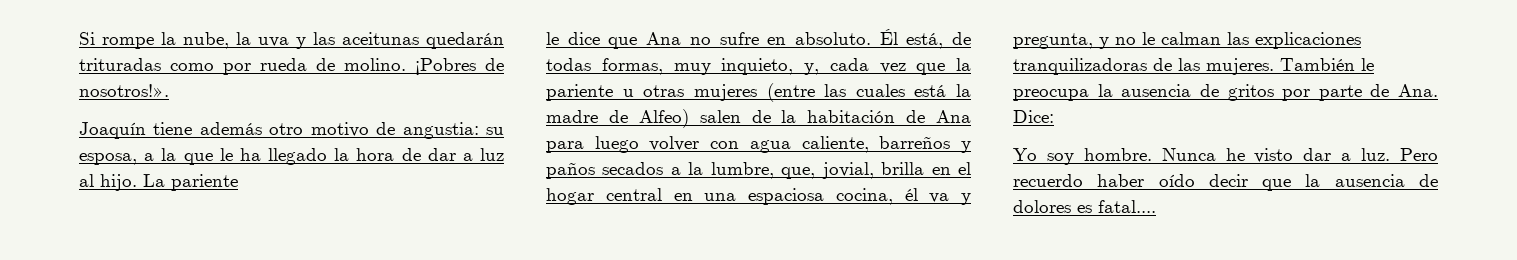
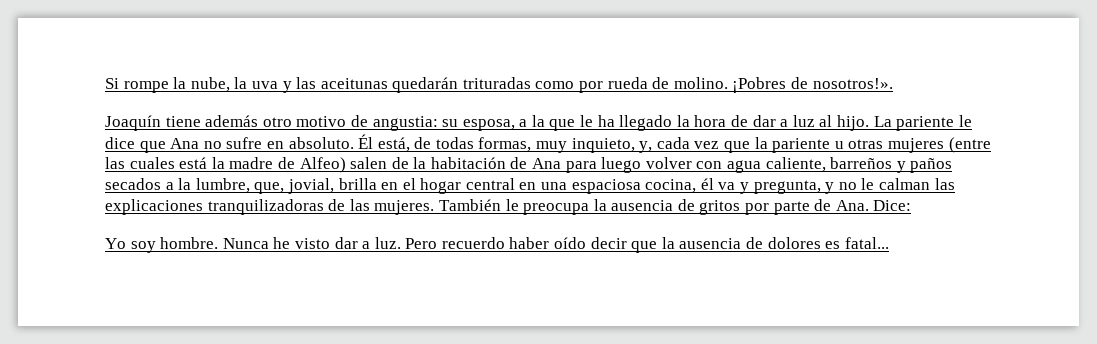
(238, 182) // -> (955, 123) none
[1098,200,1156,213] fatal.... -> [844,237,889,249] fatal...

